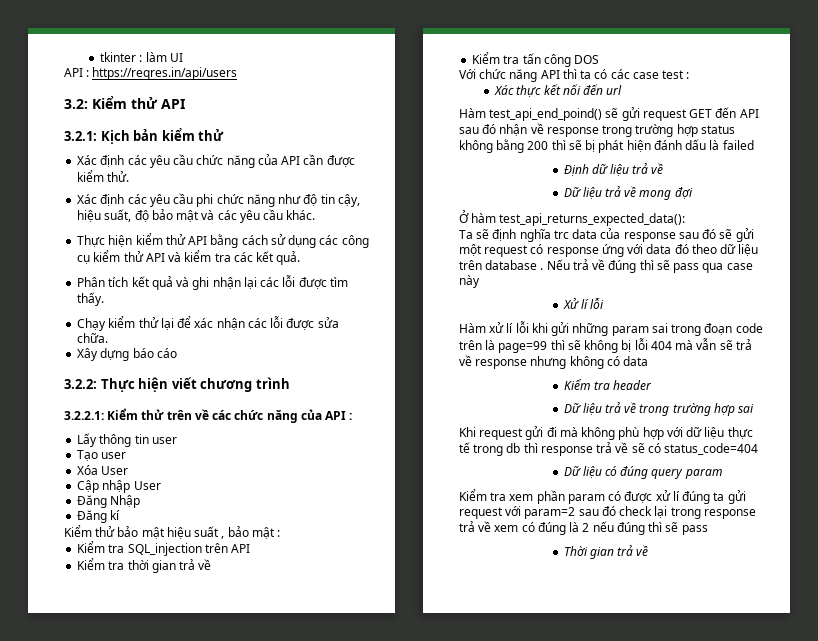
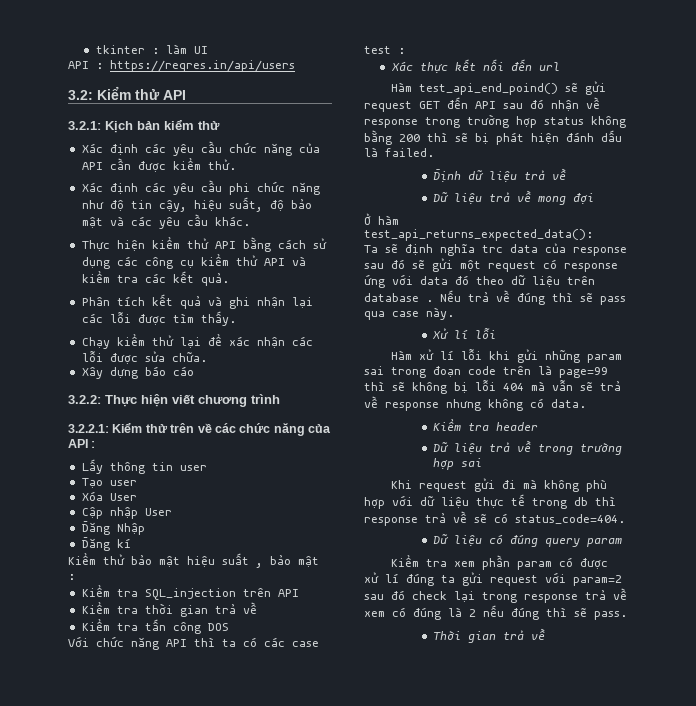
[722,140,754,150] failed -> [385,148,434,157] failed.
[459,275,480,288] này -> [426,307,454,320] này.
[623,356,649,366] data -> [551,399,586,408] data.
[664,443,759,455] status_code=404 -> [515,514,625,524] status_code=404.
[681,525,708,535] pass -> [594,611,627,620] pass.

